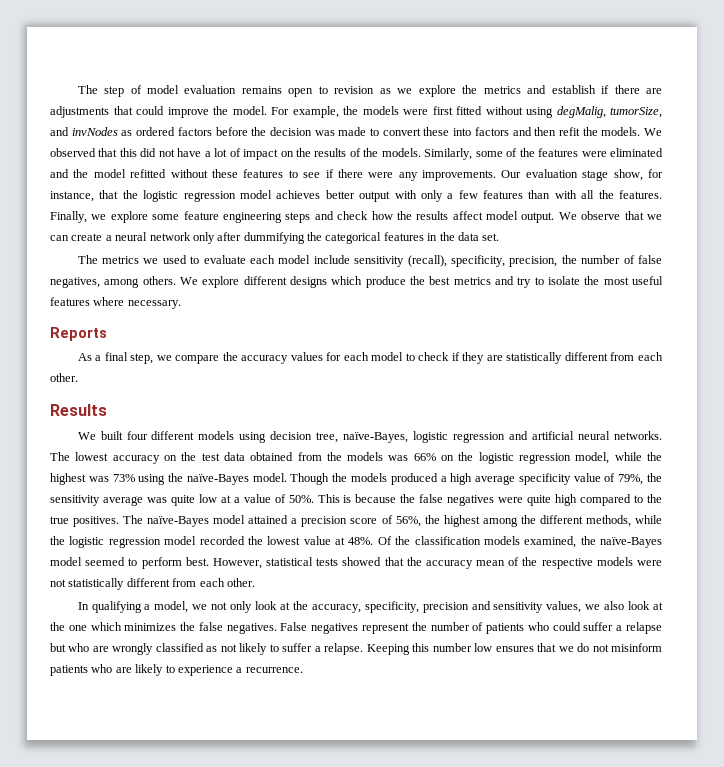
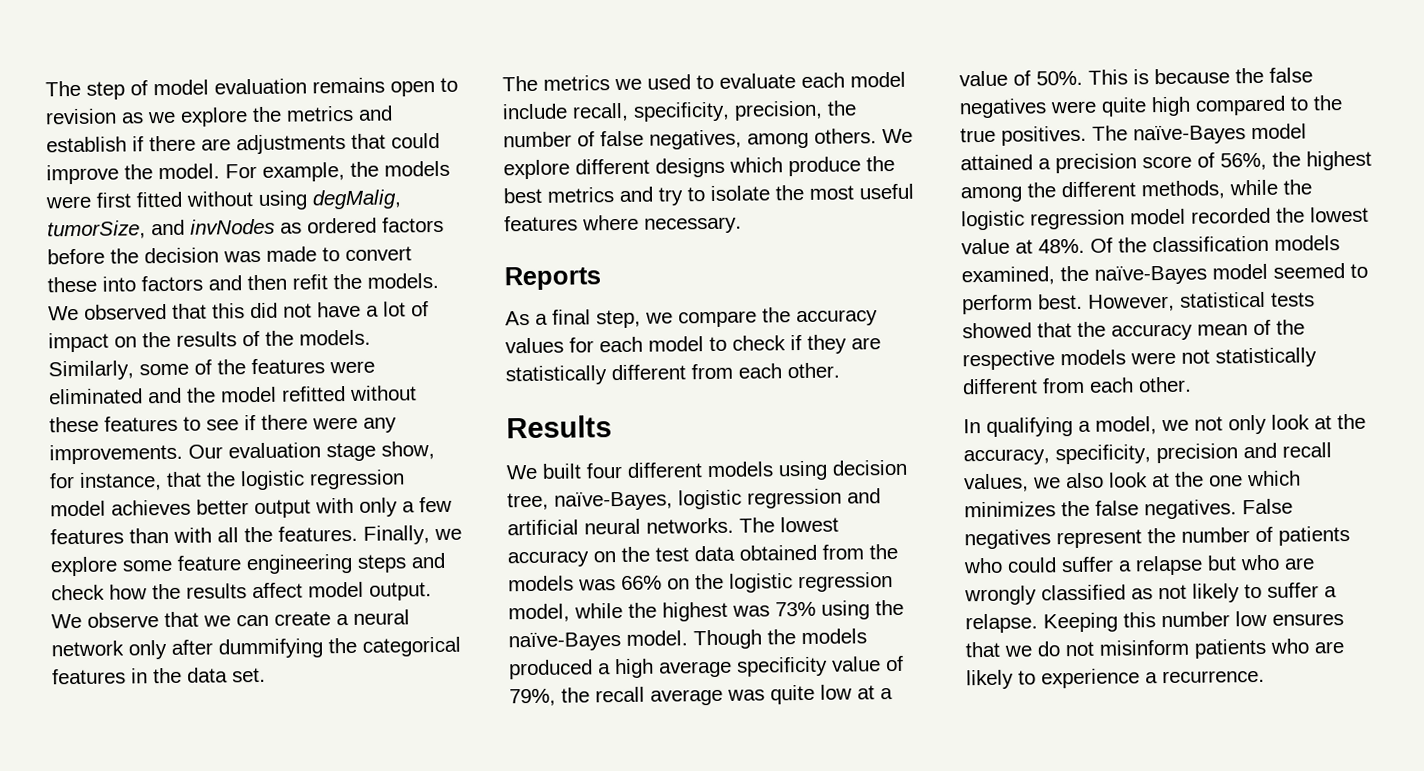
[354,255,447,267] sensitivity (recall), -> [572,102,629,122] recall,
[50,495,100,506] sensitivity -> [595,686,645,703] recall
[493,602,544,613] sensitivity -> [1282,442,1332,458] recall

